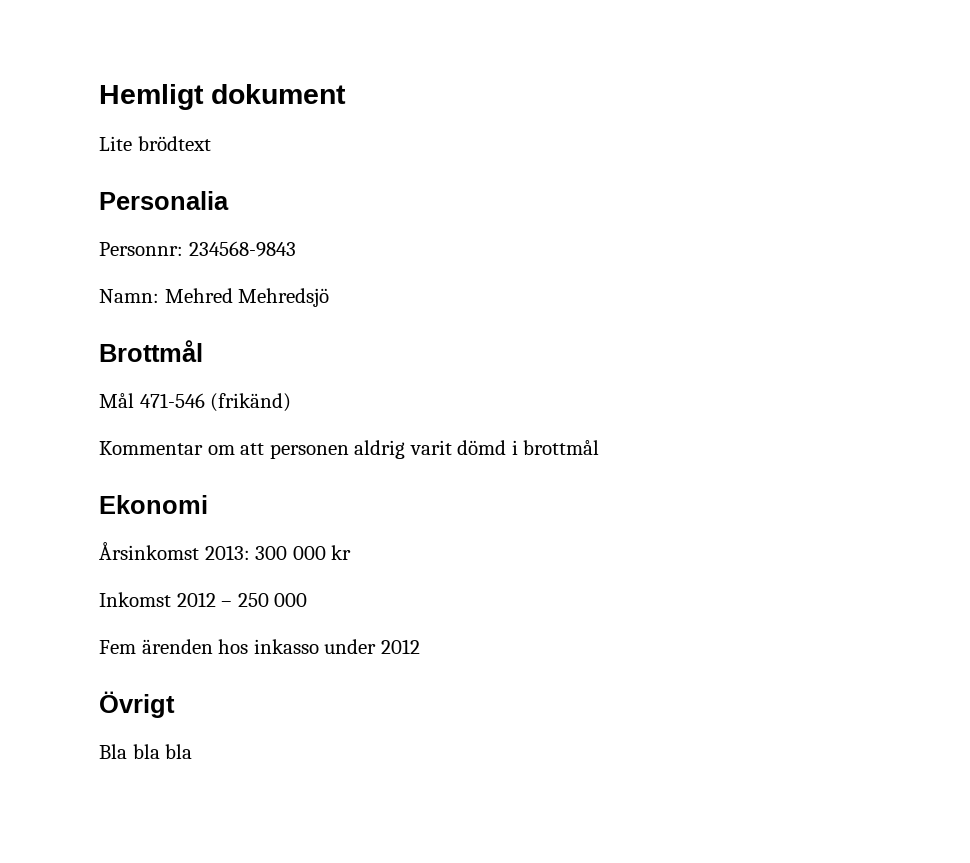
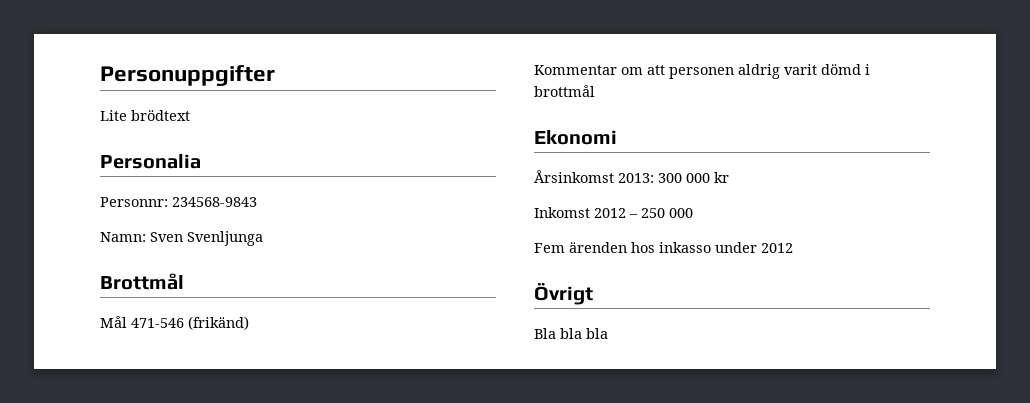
[99,84,346,110] Hemligt dokument -> [100,65,275,86] Personuppgifter
[164,288,330,307] Mehred Mehredsjö -> [150,231,263,246] Sven Svenljunga

